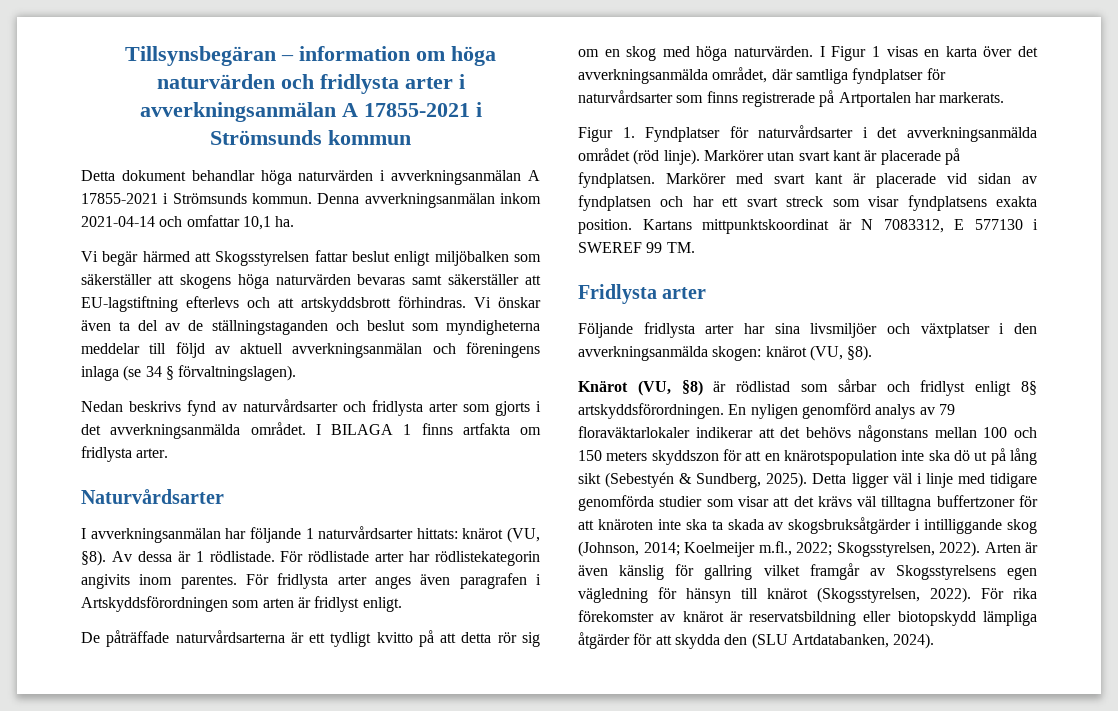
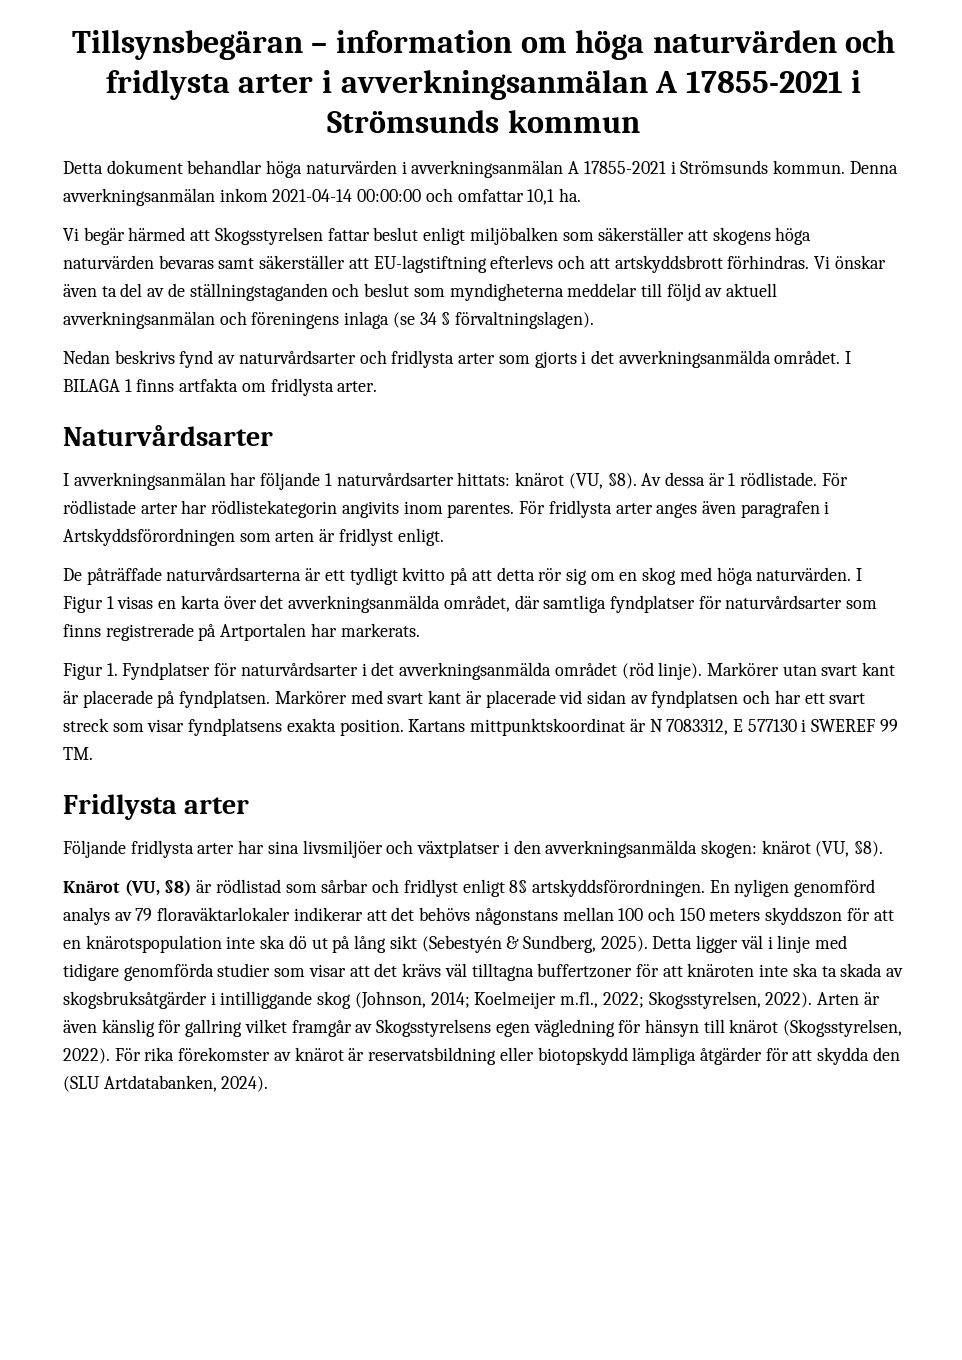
(155, 221) none -> [357,189,422,202] 00:00:00

